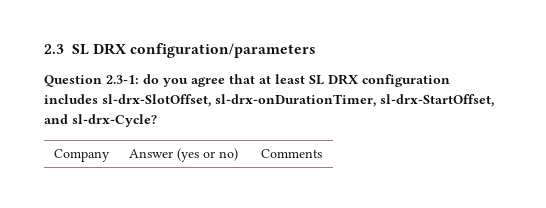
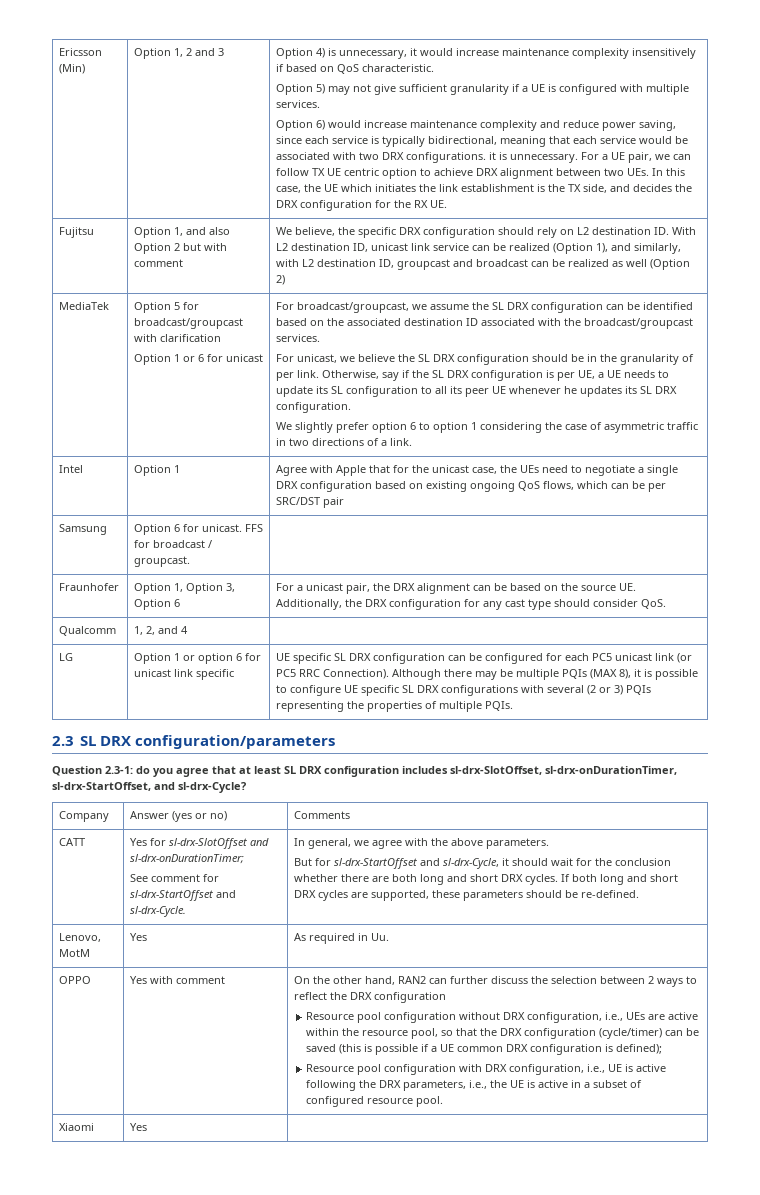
(44, 49) none -> [58,48,102,56] [58,64,85,74] [133,48,224,59] [275,48,696,59] [275,64,434,74] [275,84,689,95] [275,100,320,108] [275,120,676,131] [275,136,688,147] [275,152,691,163] [275,168,685,179] [275,184,692,193] [275,200,447,211] [58,227,94,238] [133,227,230,238] [133,243,227,254] [133,259,183,267] [275,227,696,238] [275,243,681,254] [275,259,690,270] [275,275,285,285] [58,302,109,310] [133,302,199,313] [133,318,243,329] [133,334,221,342] [133,354,263,365] [275,302,693,313] [275,318,693,329] [275,334,320,342] [275,354,694,365] [275,370,669,381] [275,386,677,397] [275,402,351,413] [275,422,698,433] [275,438,412,446] [58,465,83,473] [133,465,180,476] [275,465,678,476] [275,481,666,492] [275,497,344,508] [58,524,107,535] [133,524,263,535] [133,540,212,548] [133,556,190,567] [58,583,119,591] [133,583,235,594] [133,599,180,610] [275,583,636,594] [275,599,666,610] [58,626,116,636] [133,626,188,635] [58,653,73,661] [133,653,261,664] [133,669,234,680] [275,653,692,664] [275,669,698,680] [275,685,651,696] [275,701,513,712] Ericsson (Min) | Option 1, 2 and 3 | Option 4) is unnecessary, it would increase maintenance complexity insensitively if based on QoS characteristic. // Option 5) may not give sufficient granularity if a UE is configured with multiple services. // Option 6) would increase maintenance complexity and reduce power saving, since each service is typically bidirectional, meaning that each service would be associated with two DRX configurations. it is unnecessary. For a UE pair, we can follow TX UE centric option to achieve DRX alignment between two UEs. In this case, the UE which initiates the link establishment is the TX side, and decides the DRX configuration for the RX UE. // Fujitsu | Option 1, and also Option 2 but with comment | We believe, the specific DRX configuration should rely on L2 destination ID. With L2 destination ID, unicast link service can be realized (Option 1), and similarly, with L2 destination ID, groupcast and broadcast can be realized as well (Option 2) // MediaTek | Option 5 for broadcast/groupcast with clarification // Option 1 or 6 for unicast | For broadcast/groupcast, we assume the SL DRX configuration can be identified based on the associated destination ID associated with the broadcast/groupcast services. // For unicast, we believe the SL DRX configuration should be in the granularity of per link. Otherwise, say if the SL DRX configuration is per UE, a UE needs to update its SL configuration to all its peer UE whenever he updates its SL DRX configuration. // We slightly prefer option 6 to option 1 considering the case of asymmetric traffic in two directions of a link. // Intel | Option 1 | Agree with Apple that for the unicast case, the UEs need to negotiate a single DRX configuration based on existing ongoing QoS flows, which can be per SRC/DST pair // Samsung | Option 6 for unicast. FFS for broadcast / groupcast. | // Fraunhofer | Option 1, Option 3, Option 6 | For a unicast pair, the DRX alignment can be based on the source UE. Additionally, the DRX configuration for any cast type should consider QoS. // Qualcomm | 1, 2, and 4 | // LG | Option 1 or option 6 for unicast link specific | UE specific SL DRX configuration can be configured for each PC5 unicast link (or PC5 RRC Connection). Although there may be multiple PQIs (MAX 8), it is possible to configure UE specific SL DRX configurations with several (2 or 3) PQIs representing the properties of multiple PQIs. //
(322, 153) none -> [58,838,85,846] [129,838,269,849] [129,854,244,864] [129,874,219,882] [129,890,236,901] [129,906,186,917] [293,838,549,849] [293,858,671,869] [293,874,678,885] [293,890,639,901] [58,933,101,942] [58,949,90,957] [129,933,147,941] [293,933,389,944] [58,976,91,984] [129,976,225,984] [293,976,697,987] [293,992,446,1003] [305,1012,698,1023] [305,1028,699,1039] [305,1044,662,1055] [305,1064,666,1075] [305,1080,642,1091] [305,1096,443,1107] [58,1123,94,1131] [129,1123,147,1131] // CATT | Yes for sl-drx-SlotOffset and sl-drx-onDurationTimer; // See comment for sl-drx-StartOffset and sl-drx-Cycle. | In general, we agree with the above parameters. // But for sl-drx-StartOffset and sl-drx-Cycle, it should wait for the conclusion whether there are both long and short DRX cycles. If both long and short DRX cycles are supported, these parameters should be re-defined. // Lenovo, MotM | Yes | As required in Uu. // OPPO | Yes with comment | On the other hand, RAN2 can further discuss the selection between 2 ways to reflect the DRX configuration // Resource pool configuration without DRX configuration, i.e., UEs are active within the resource pool, so that the DRX configuration (cycle/timer) can be saved (this is possible if a UE common DRX configuration is defined); // Resource pool configuration with DRX configuration, i.e., UE is active following the DRX parameters, i.e., the UE is active in a subset of configured resource pool. // Xiaomi | Yes |

